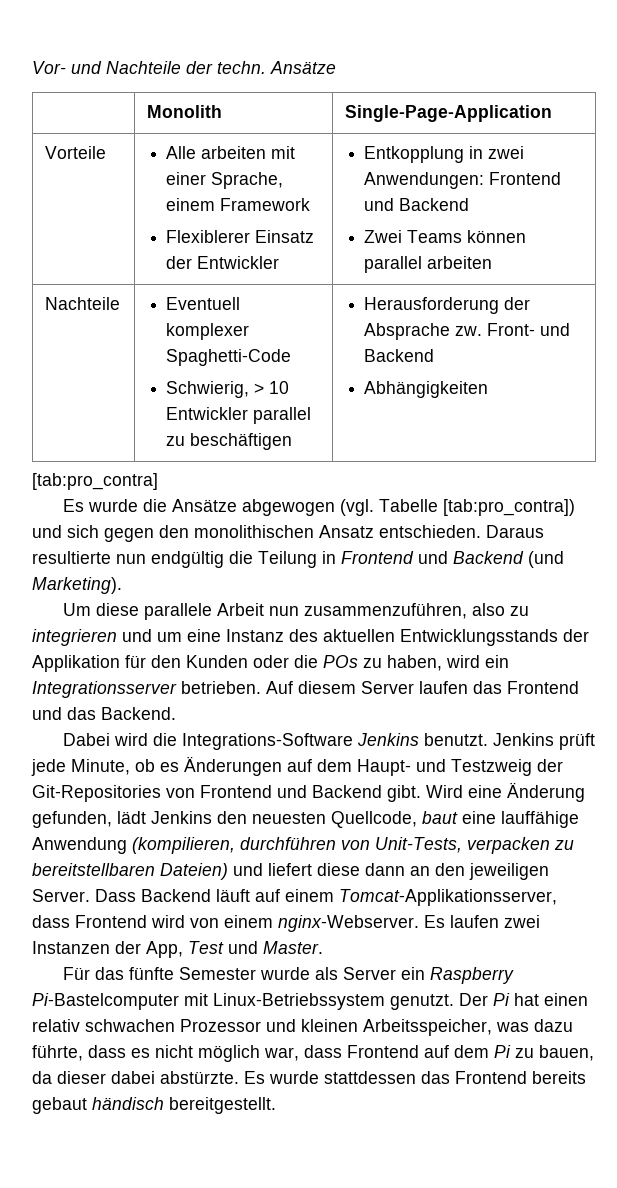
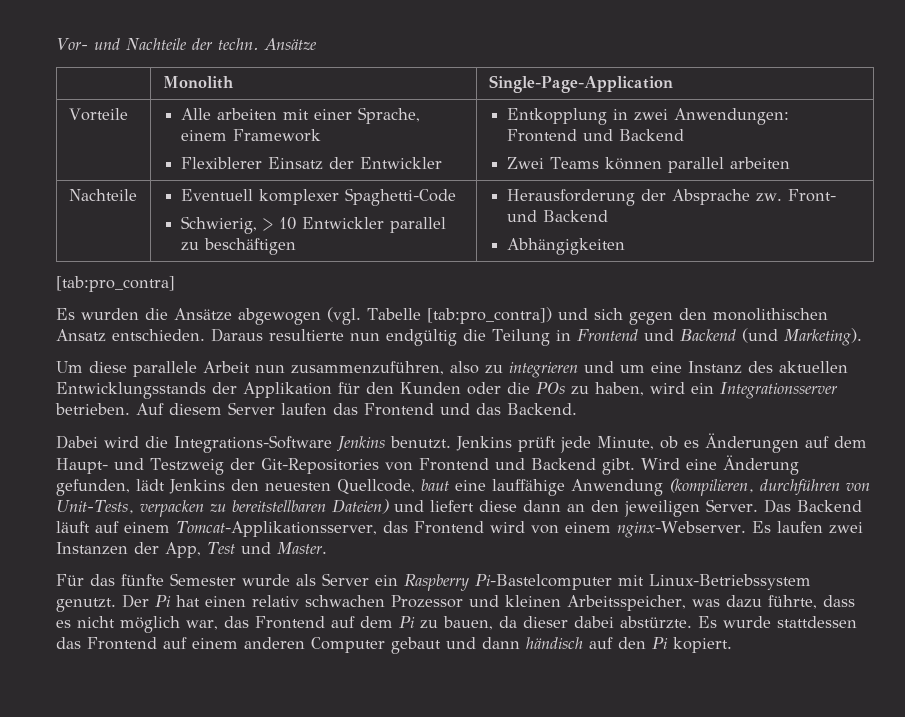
[87,499,138,512] wurde -> [81,308,139,320] wurden
[95,889,136,902] Dass -> [763,499,791,513] Das
[32,915,70,928] dass -> [382,521,408,533] das
[304,1045,342,1058] dass -> [224,616,249,628] das
[532,1071,586,1084] [32,1097,276,1114] bereits gebaut händisch bereitgestellt. -> [163,637,732,654] auf einem anderen Computer gebaut und dann händisch auf den Pi kopiert.

